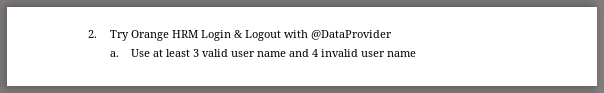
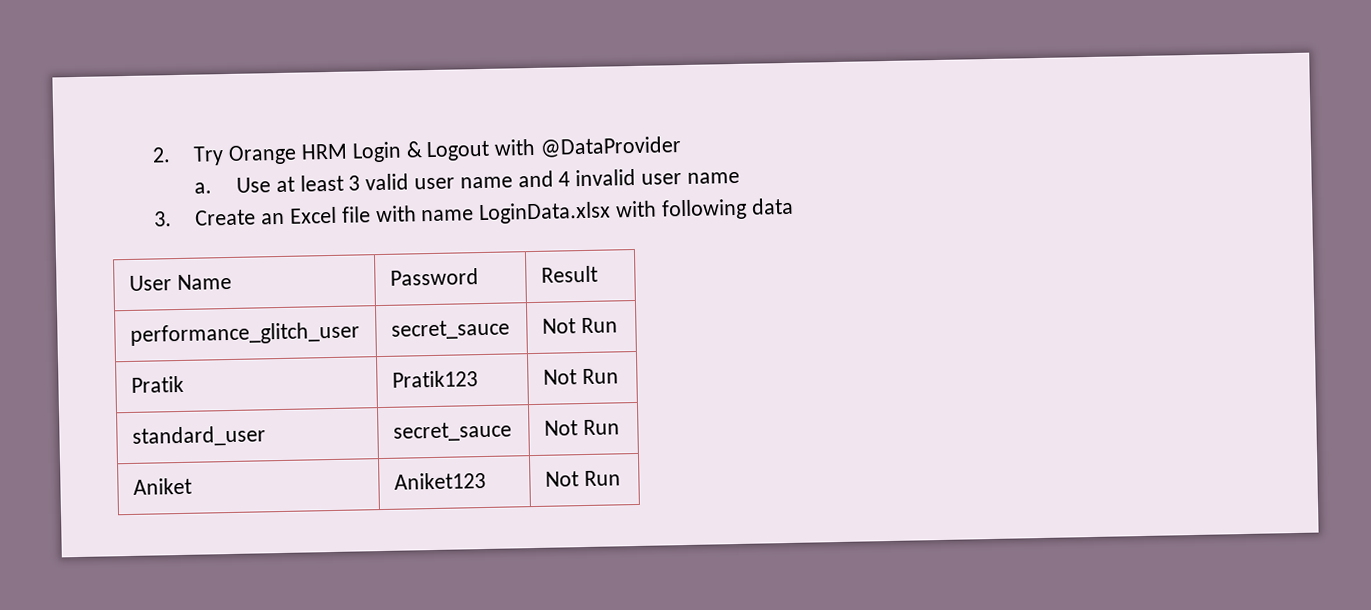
(417, 54) none -> [153,197,794,227] [128,273,232,291] [389,268,479,286] [540,265,598,283] [129,321,360,346] [390,319,510,340] [541,317,618,334] [130,375,184,393] [391,370,478,388] [542,368,619,385] [131,425,266,447] [392,421,512,442] [543,419,620,436] [132,477,192,495] [393,471,486,490] [544,470,621,487] // 3. Create an Excel file with name LoginData.xlsx with following data // User Name | Password | Result // performance_glitch_user | secret_sauce | Not Run // Pratik | Pratik123 | Not Run // standard_user | secret_sauce | Not Run // Aniket | Aniket123 | Not Run

